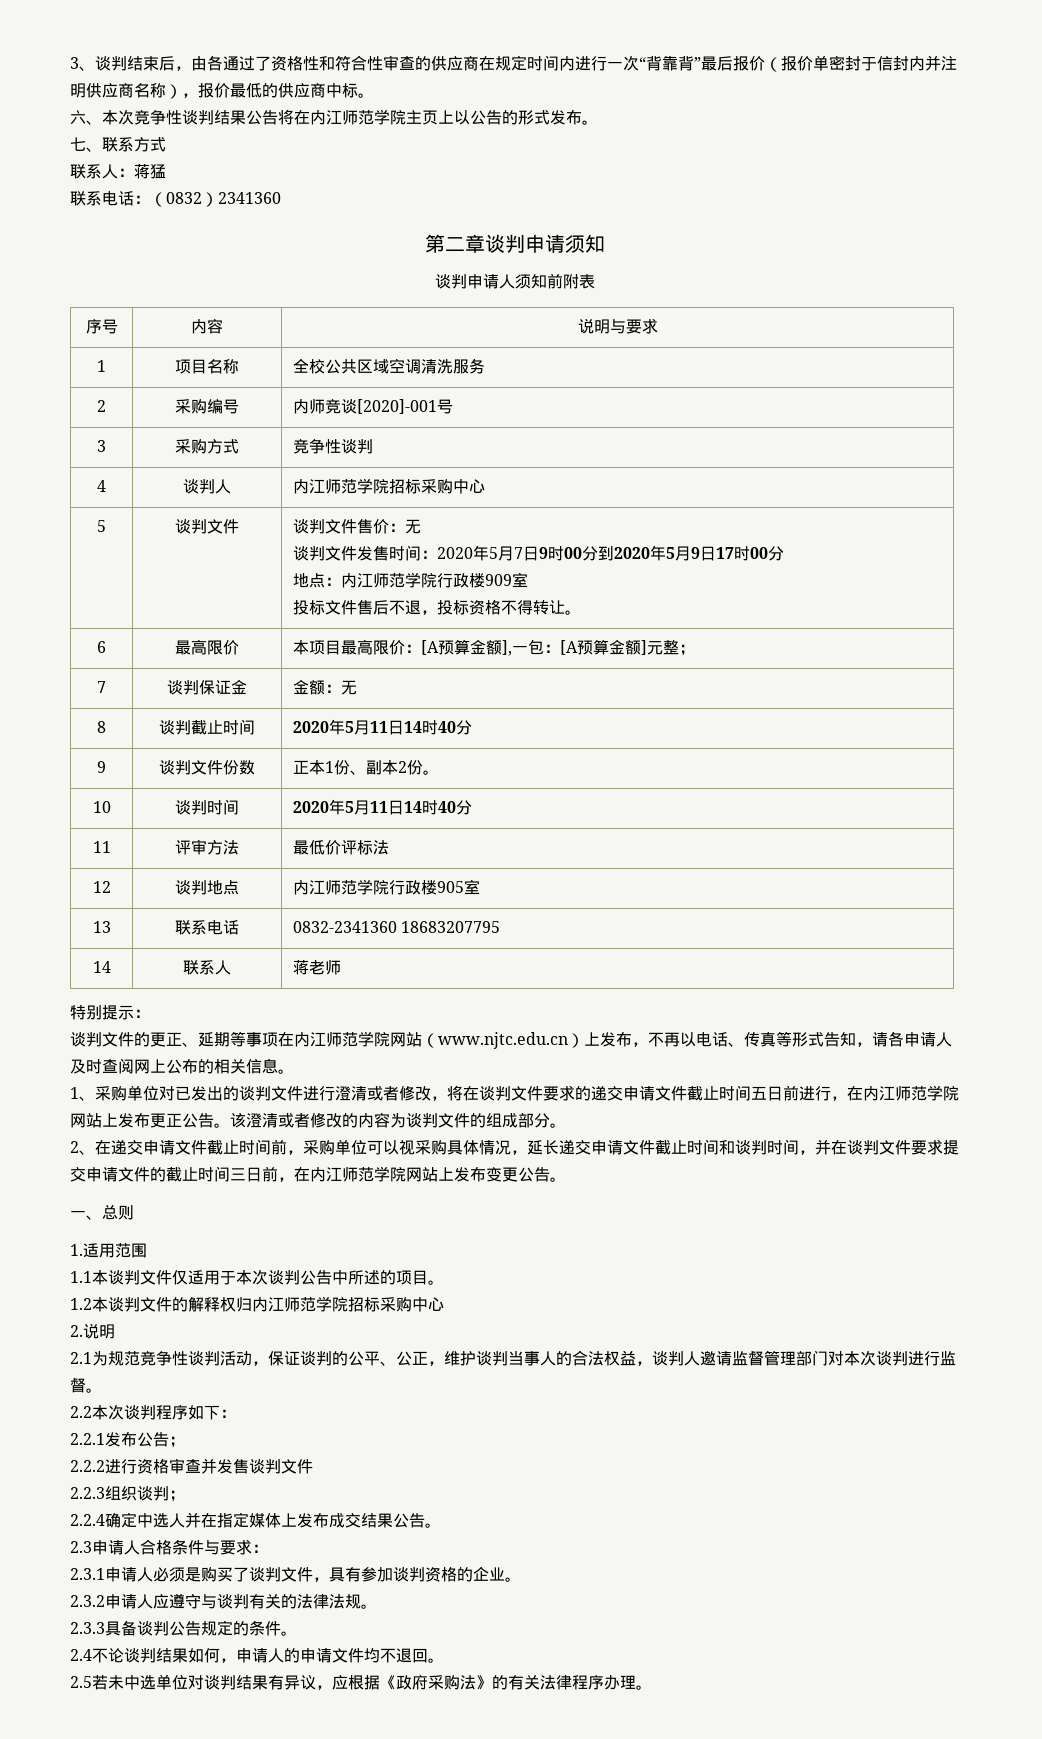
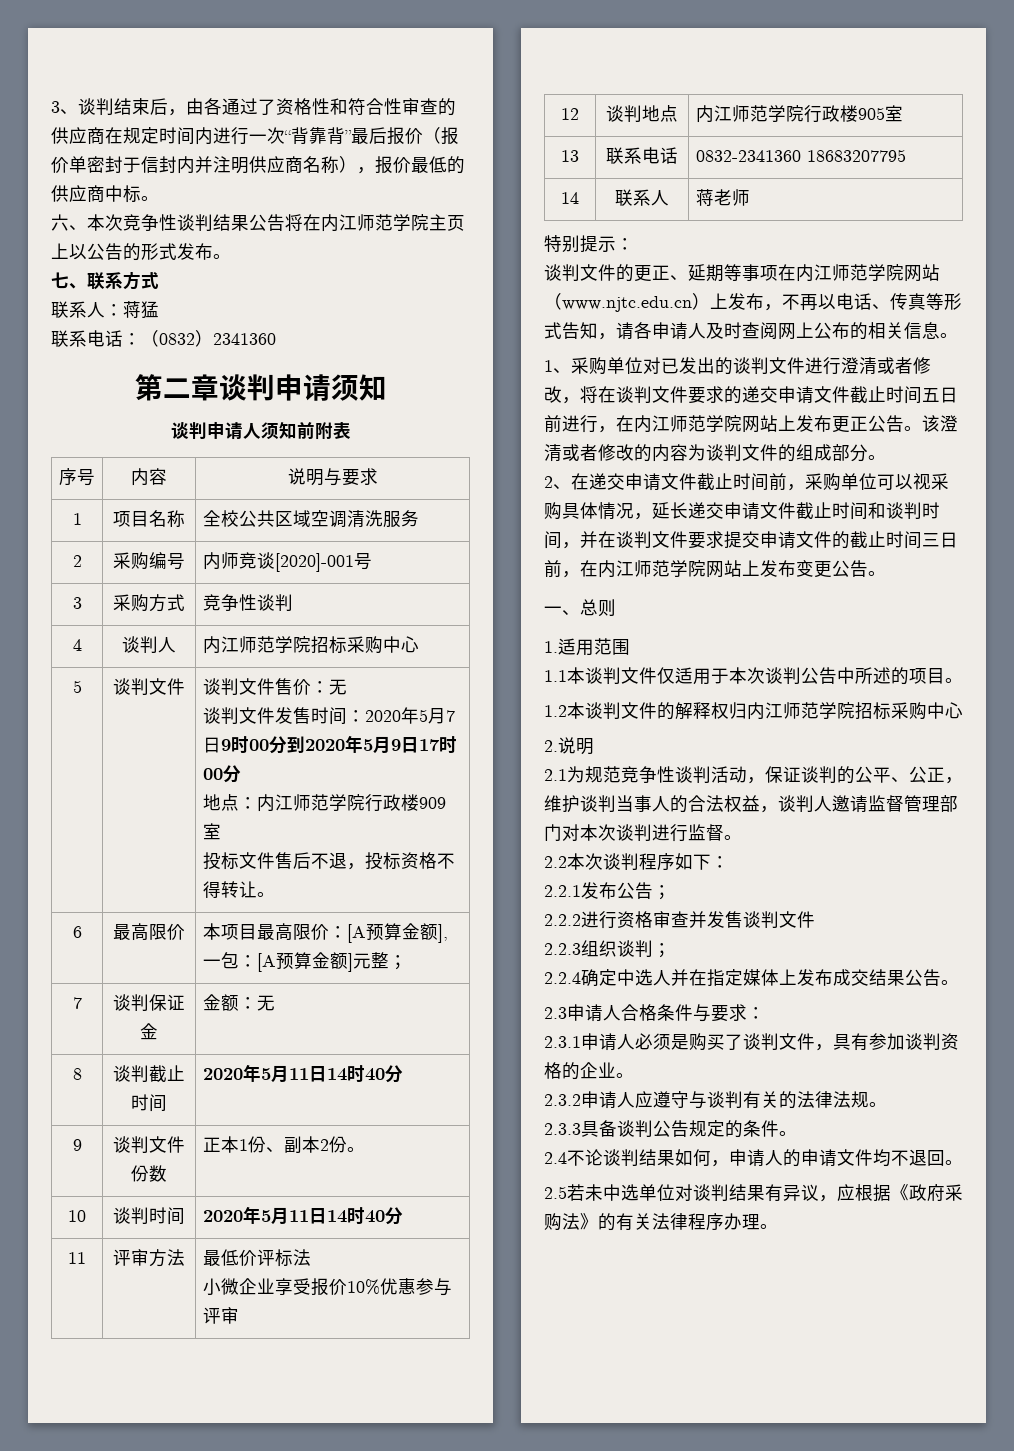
(389, 847) none -> [202,1278,452,1296] [202,1307,239,1324] // 小微企业享受报价10%优惠参与评审

